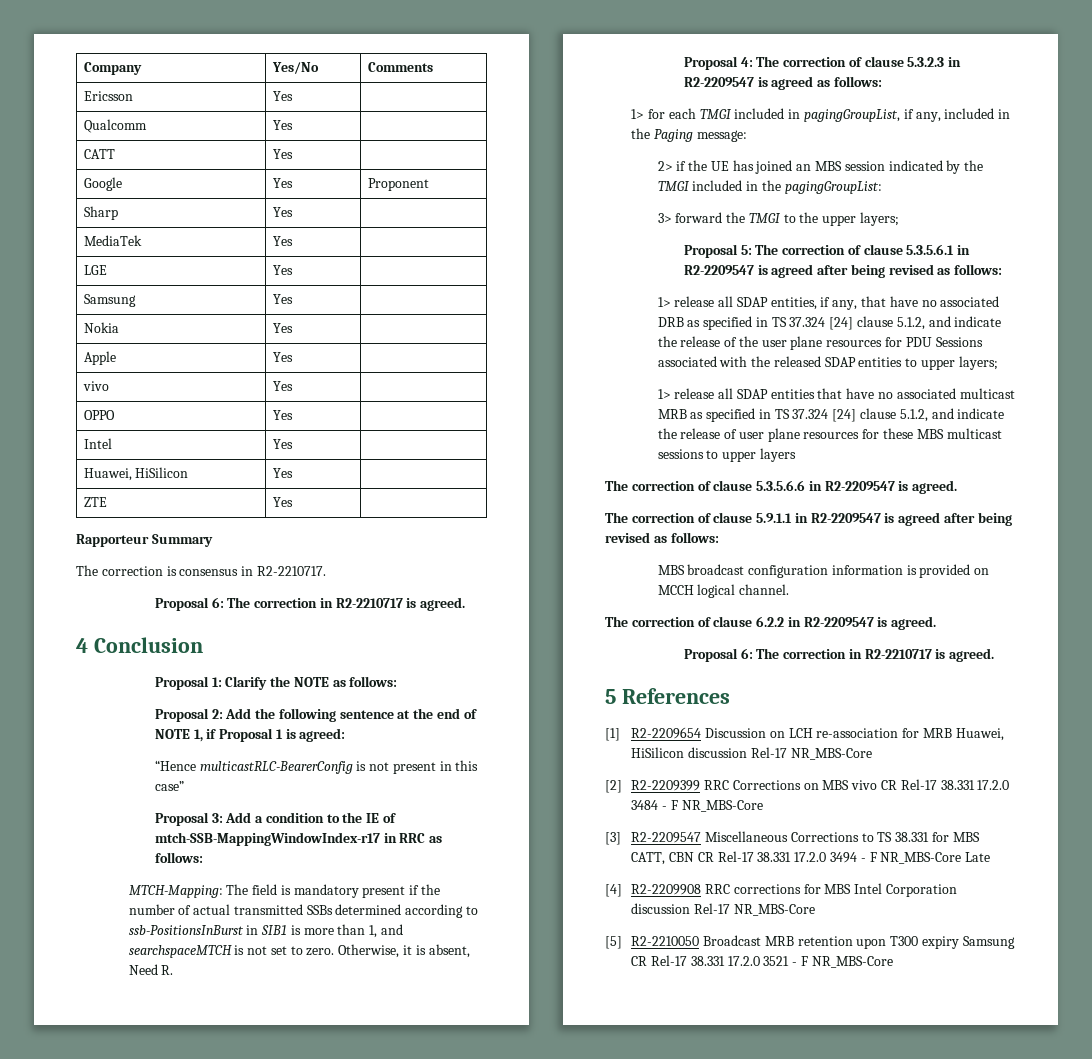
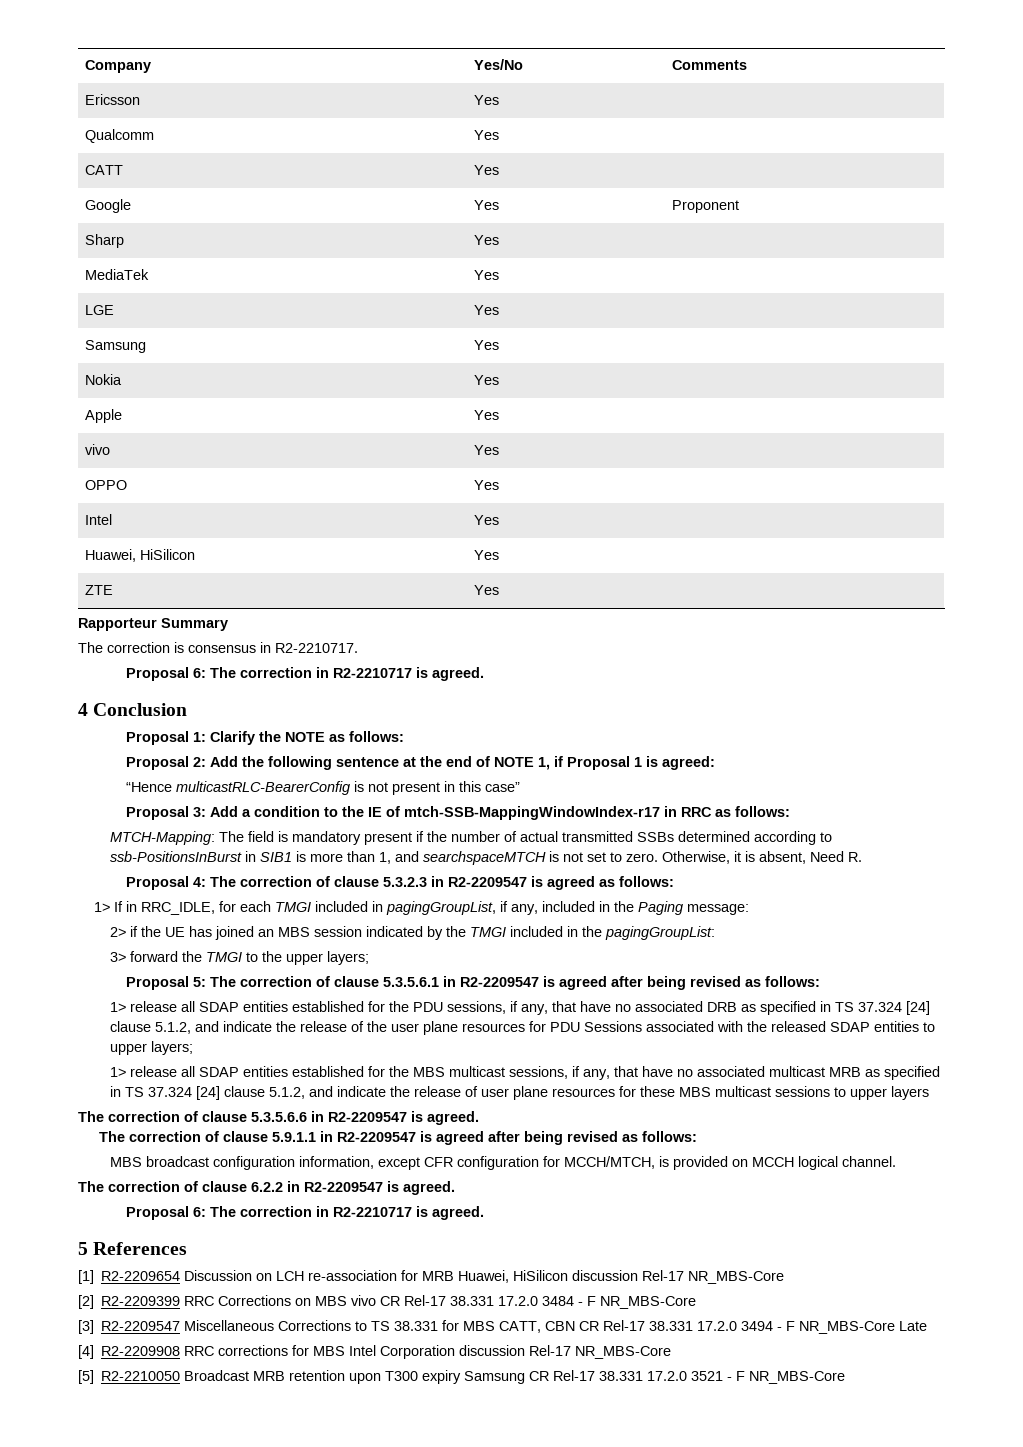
(645, 114) none -> [113,901,215,915] If in RRC_IDLE,
[770,297,817,310] entities, -> [242,1001,506,1014] entities established for the PDU sessions,
(815, 394) none -> [291,1066,610,1080] established for the MBS multicast sessions, if any,
[831,565,903,575] information -> [298,1156,655,1170] information, except CFR configuration for MCCH/MTCH,

